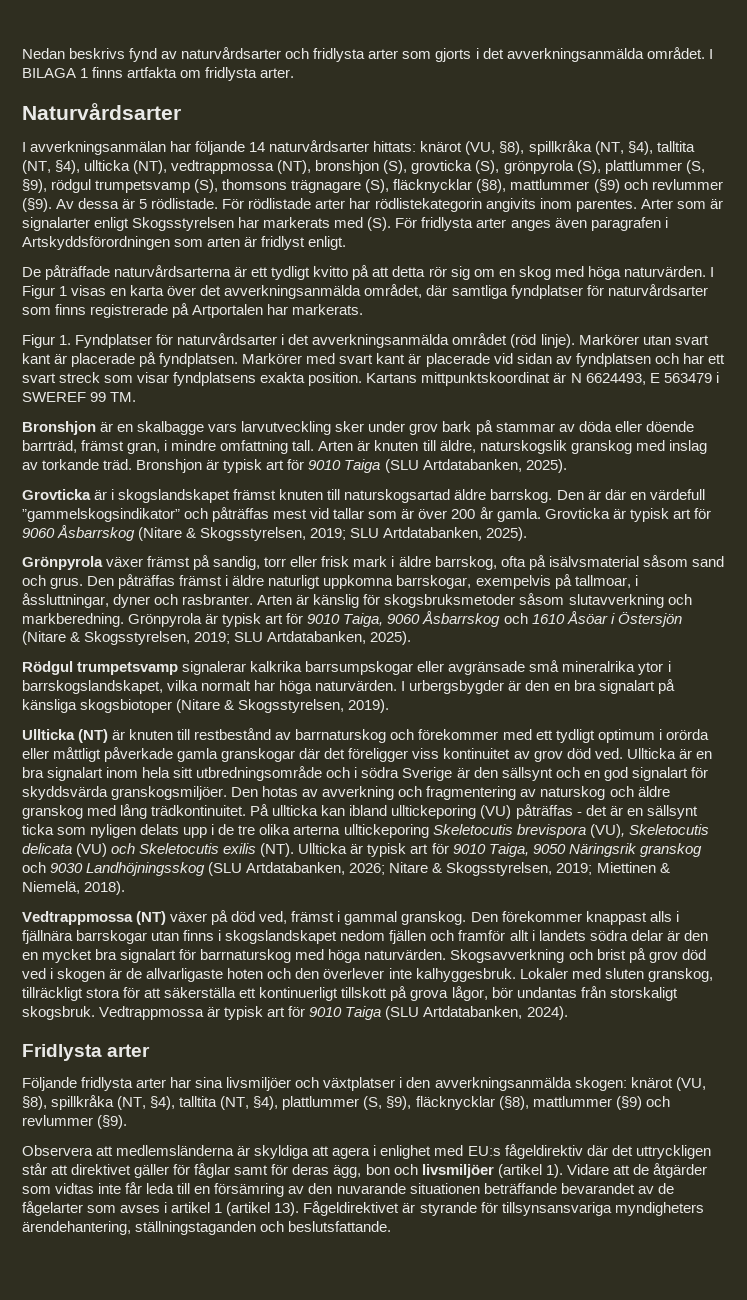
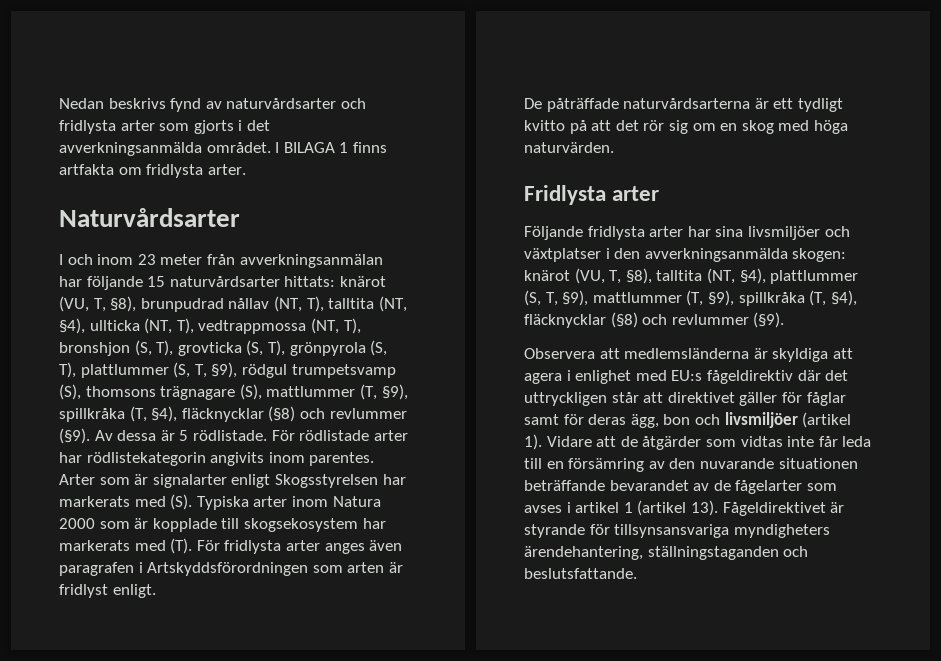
(26, 147) none -> [67,254,235,265] och inom 23 meter från
[249,142,266,152] 14 -> [147,276,166,287] 15
[499,140,695,155] [22,160,705,174] §8), spillkråka (NT, §4), talltita (NT, §4), ullticka (NT), vedtrappmossa (NT), bronshjon (S), grovticka (S), grönpyrola (S), plattlummer (S, -> [93,296,407,312] [59,318,361,334] [59,340,388,356] [59,362,207,378] T, §8), brunpudrad nållav (NT, T), talltita (NT, §4), ullticka (NT, T), vedtrappmossa (NT, T), bronshjon (S, T), grovticka (S, T), grönpyrola (S, T), plattlummer (S, T,
[393,179,620,193] fläcknycklar (§8), mattlummer (§9) -> [266,384,408,400] [59,406,296,422] mattlummer (T, §9), spillkråka (T, §4), fläcknycklar (§8)
(392, 224) none -> [196,496,381,510] [59,518,386,532] [59,538,193,554] Typiska arter inom Natura 2000 som är kopplade till skogsekosystem har markerats med (T).
[392,266,426,277] detta -> [615,120,639,131] det
[709,267,714,277] [22,284,708,299] [22,303,364,318] [22,333,709,348] [22,352,725,367] [22,372,719,386] [22,392,137,402] [22,420,694,435] [22,440,707,454] [22,459,567,473] [22,489,705,503] [22,507,711,522] [22,525,528,541] [22,555,724,570] [22,574,638,589] [22,593,692,608] [22,611,682,627] [22,631,412,645] [22,660,671,675] [22,679,675,694] [22,699,390,713] [22,728,709,743] [22,747,712,762] [22,766,708,781] [22,786,670,800] [22,804,698,819] [22,824,709,838] [22,843,702,857] [22,862,670,876] [22,881,126,895] [22,910,679,925] [22,930,708,944] [22,948,706,963] [22,968,713,982] [22,986,678,1001] [22,1006,568,1020] I Figur 1 visas en karta över det avverkningsanmälda området, där samtliga fyndplatser för naturvårdsarter som finns registrerade på Artportalen har markerats. // Figur 1. Fyndplatser för naturvårdsarter i det avverkningsanmälda området (röd linje). Markörer utan svart kant är placerade på fyndplatsen. Markörer med svart kant är placerade vid sidan av fyndplatsen och har ett svart streck som visar fyndplatsens exakta position. Kartans mittpunktskoordinat är N 6624493, E 563479 i SWEREF 99 TM. // Bronshjon är en skalbagge vars larvutveckling sker under grov bark på stammar av döda eller döende barrträd, främst gran, i mindre omfattning tall. Arten är knuten till äldre, naturskogslik granskog med inslag av torkande träd. Bronshjon är typisk art för 9010 Taiga (SLU Artdatabanken, 2025). // Grovticka är i skogslandskapet främst knuten till naturskogsartad äldre barrskog. Den är där en värdefull ”gammelskogsindikator” och påträffas mest vid tallar som är över 200 år gamla. Grovticka är typisk art för 9060 Åsbarrskog (Nitare & Skogsstyrelsen, 2019; SLU Artdatabanken, 2025). // Grönpyrola växer främst på sandig, torr eller frisk mark i äldre barrskog, ofta på isälvsmaterial såsom sand och grus. Den påträffas främst i äldre naturligt uppkomna barrskogar, exempelvis på tallmoar, i åssluttningar, dyner och rasbranter. Arten är känslig för skogsbruksmetoder såsom slutavverkning och markberedning. Grönpyrola är typisk art för 9010 Taiga, 9060 Åsbarrskog och 1610 Åsöar i Östersjön (Nitare & Skogsstyrelsen, 2019; SLU Artdatabanken, 2025). // Rödgul trumpetsvamp signalerar kalkrika barrsumpskogar eller avgränsade små mineralrika ytor i barrskogslandskapet, vilka normalt har höga naturvärden. I urbergsbygder är den en bra signalart på känsliga skogsbiotoper (Nitare & Skogsstyrelsen, 2019). // Ullticka (NT) är knuten till restbestånd av barrnaturskog och förekommer med ett tydligt optimum i orörda eller måttligt påverkade gamla granskogar där det föreligger viss kontinuitet av grov död ved. Ullticka är en bra signalart inom hela sitt utbredningsområde och i södra Sverige är den sällsynt och en god signalart för skyddsvärda granskogsmiljöer. Den hotas av avverkning och fragmentering av naturskog och äldre granskog med lång trädkontinuitet. På ullticka kan ibland ulltickeporing (VU) påträffas - det är en sällsynt ticka som nyligen delats upp i de tre olika arterna ulltickeporing Skeletocutis brevispora (VU), Skeletocutis delicata (VU) och Skeletocutis exilis (NT). Ullticka är typisk art för 9010 Taiga, 9050 Näringsrik granskog och 9030 Landhöjningsskog (SLU Artdatabanken, 2026; Nitare & Skogsstyrelsen, 2019; Miettinen & Niemelä, 2018). // Vedtrappmossa (NT) växer på död ved, främst i gammal granskog. Den förekommer knappast alls i fjällnära barrskogar utan finns i skogslandskapet nedom fjällen och framför allt i landets södra delar är den en mycket bra signalart för barrnaturskog med höga naturvärden. Skogsavverkning och brist på grov död ved i skogen är de allvarligaste hoten och den överlever inte kalhyggesbruk. Lokaler med sluten granskog, tillräckligt stora för att säkerställa ett kontinuerligt tillskott på grova lågor, bör undantas från storskaligt skogsbruk. Vedtrappmossa är typisk art för 9010 Taiga (SLU Artdatabanken, 2024). -> (614, 147) none
[22,1095,176,1110] §8), spillkråka (NT, §4), -> [609,268,652,284] T, §8),
[386,1096,642,1110] §9), fläcknycklar (§8), mattlummer (§9) -> [545,290,857,306] [524,312,638,328] T, §9), mattlummer (T, §9), spillkråka (T, §4), fläcknycklar (§8)

